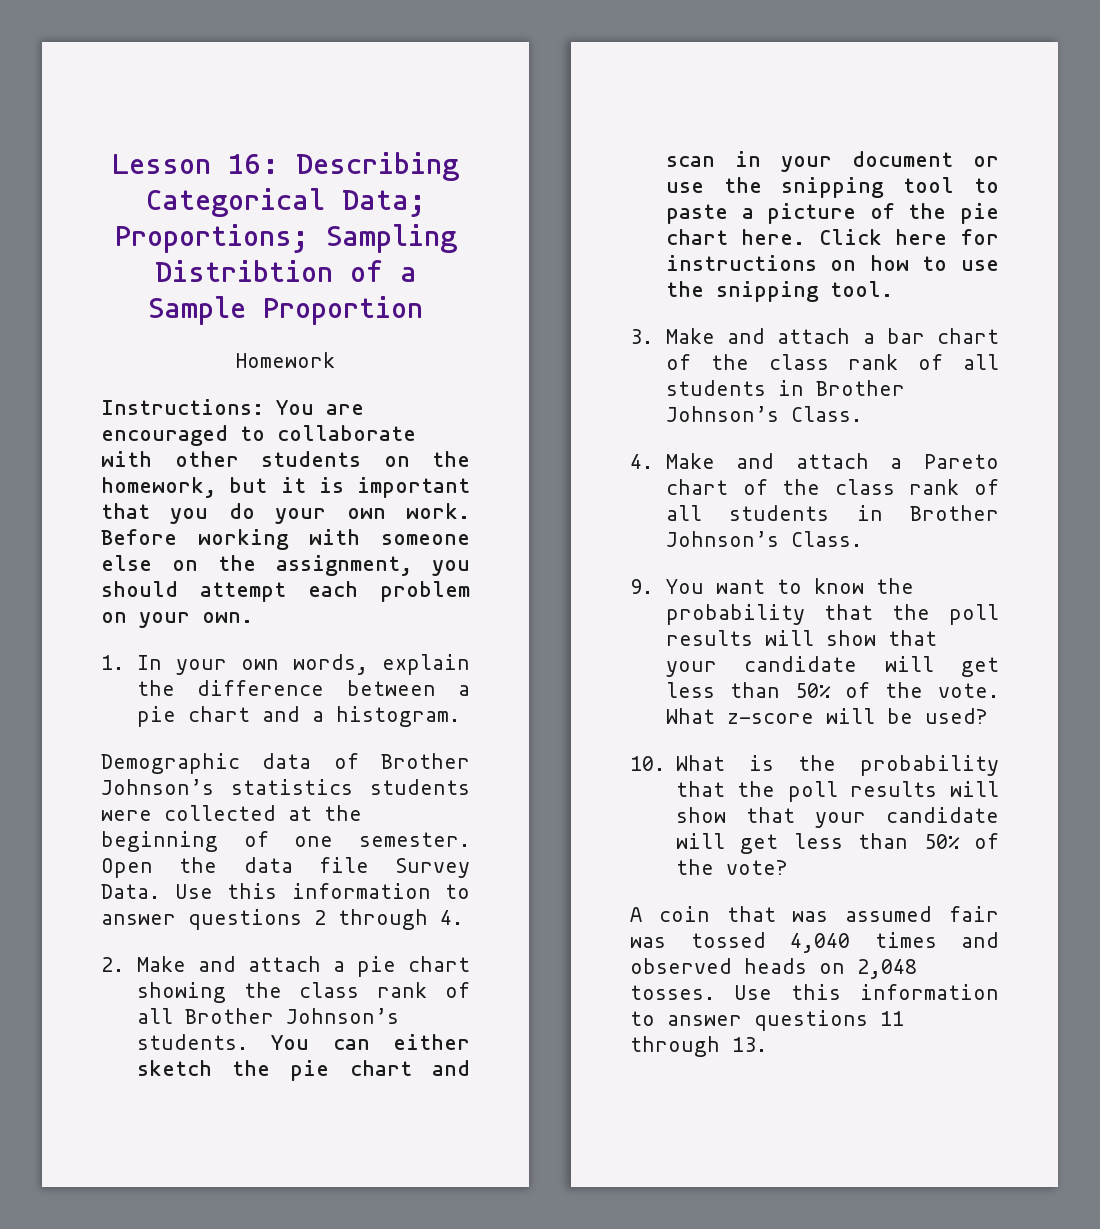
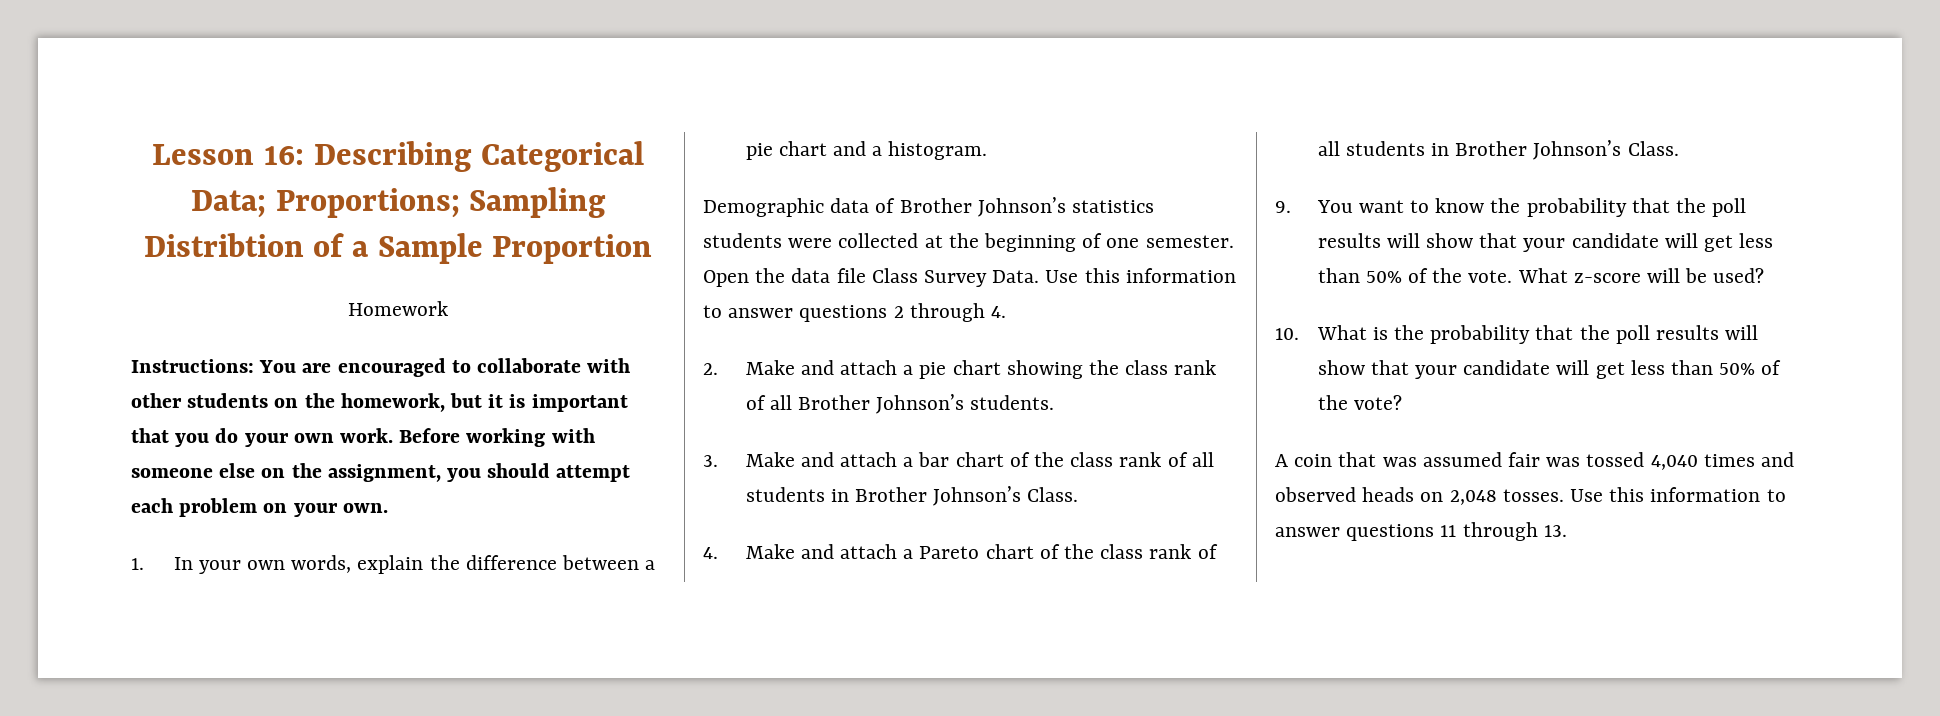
(369, 865) none -> [871,268,918,283] Class
[271,1034,470,1050] [136,1060,470,1081] [665,151,999,172] [665,177,999,198] [665,203,999,224] [665,229,999,245] [665,255,999,271] [665,281,893,302] You can either sketch the pie chart and scan in your document or use the snipping tool to paste a picture of the pie chart here. Click here for instructions on how to use the snipping tool. -> (1055, 402) none

